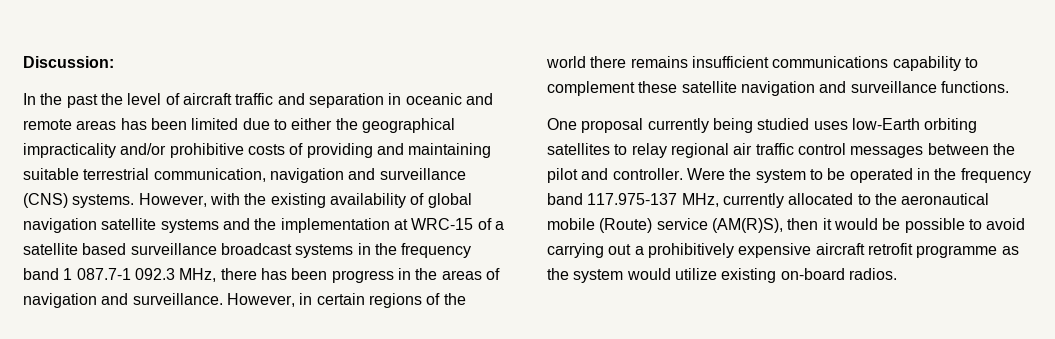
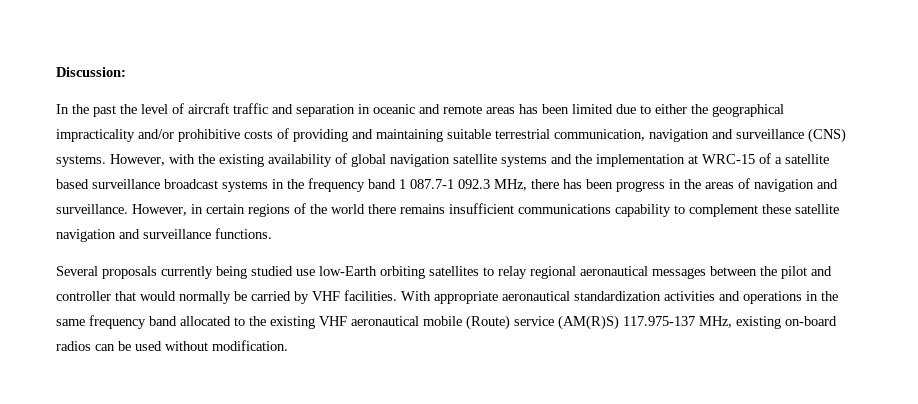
[547,118,644,133] One proposal -> [56,266,157,279] Several proposals
[813,121,848,130] uses -> [296,269,315,276] use
[733,143,846,155] air traffic control -> [580,266,648,276] aeronautical
[612,168,1031,183] [547,193,784,208] controller. Were the system to be operated in the frequency band 117.975-137 MHz, currently -> [56,290,838,304] [56,315,177,329] controller that would normally be carried by VHF facilities. With appropriate aeronautical standardization activities and operations in the same frequency band
(897, 199) none -> [270,316,347,329] existing VHF
[711,218,1026,233] [547,243,1019,258] [547,268,897,283] (AM(R)S), then it would be possible to avoid carrying out a prohibitively expensive aircraft retrofit programme as the system would utilize existing on-board radios. -> [558,315,837,330] [56,340,288,351] (AM(R)S) 117.975-137 MHz, existing on-board radios can be used without modification.

